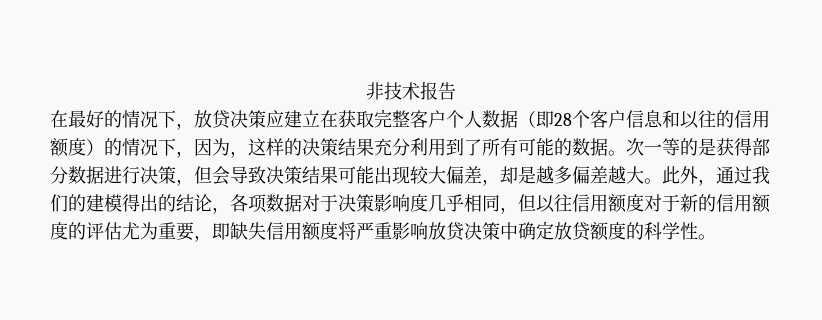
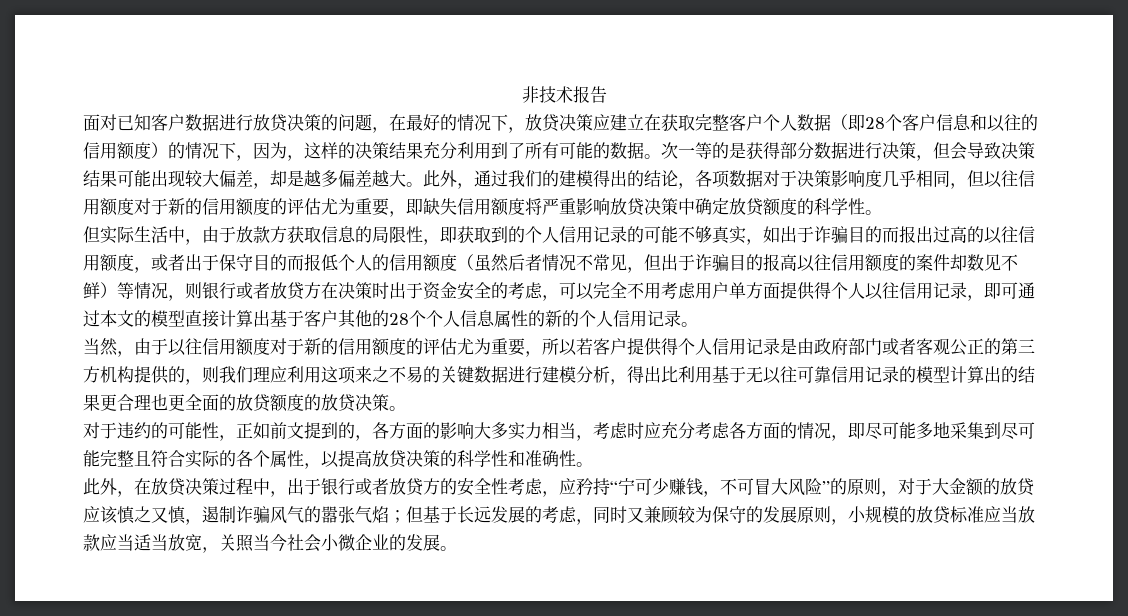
(456, 91) none -> [83,114,389,133] 面对已知客户数据进行放贷决策的问题，
(716, 237) none -> [83,226,1035,245] [83,254,1018,273] [83,282,1035,301] [83,309,698,328] [83,338,1035,357] [83,366,1035,385] [83,394,406,412] [83,421,1035,441] [83,450,593,469] [83,478,1035,497] [83,506,1035,525] [83,533,457,553] // 但实际生活中，由于放款方获取信息的局限性，即获取到的个人信用记录的可能不够真实，如出于诈骗目的而报出过高的以往信用额度，或者出于保守目的而报低个人的信用额度（虽然后者情况不常见，但出于诈骗目的报高以往信用额度的案件却数见不鲜）等情况，则银行或者放贷方在决策时出于资金安全的考虑，可以完全不用考虑用户单方面提供得个人以往信用记录，即可通过本文的模型直接计算出基于客户其他的28个个人信息属性的新的个人信用记录。 // 当然，由于以往信用额度对于新的信用额度的评估尤为重要，所以若客户提供得个人信用记录是由政府部门或者客观公正的第三方机构提供的，则我们理应利用这项来之不易的关键数据进行建模分析，得出比利用基于无以往可靠信用记录的模型计算出的结果更合理也更全面的放贷额度的放贷决策。 // 对于违约的可能性，正如前文提到的，各方面的影响大多实力相当，考虑时应充分考虑各方面的情况，即尽可能多地采集到尽可能完整且符合实际的各个属性，以提高放贷决策的科学性和准确性。 // 此外，在放贷决策过程中，出于银行或者放贷方的安全性考虑，应矜持“宁可少赚钱，不可冒大风险”的原则，对于大金额的放贷应该慎之又慎，遏制诈骗风气的嚣张气焰；但基于长远发展的考虑，同时又兼顾较为保守的发展原则，小规模的放贷标准应当放款应当适当放宽，关照当今社会小微企业的发展。

